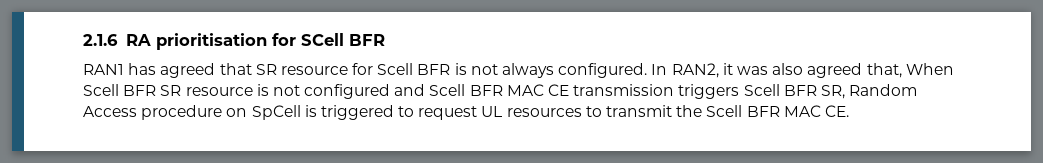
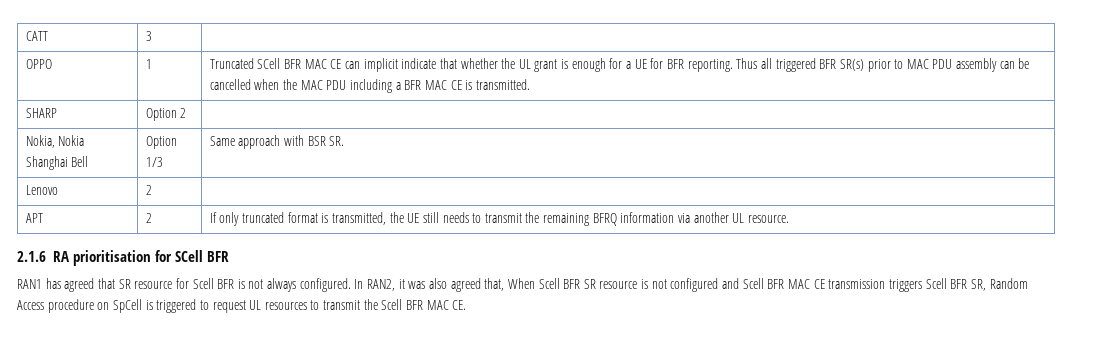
(83, 40) none -> [25,31,48,41] [145,31,152,41] [25,59,52,69] [145,59,152,69] [209,58,1030,72] [209,79,530,93] [25,108,57,118] [145,108,187,121] [25,135,85,148] [25,156,89,170] [145,136,177,149] [145,157,163,167] [209,135,345,149] [25,185,58,195] [145,185,152,195] [25,213,43,223] [145,213,152,223] [209,212,789,226] CATT | 3 | // OPPO | 1 | Truncated SCell BFR MAC CE can implicit indicate that whether the UL grant is enough for a UE for BFR reporting. Thus all triggered BFR SR(s) prior to MAC PDU assembly can be cancelled when the MAC PDU including a BFR MAC CE is transmitted. // SHARP | Option 2 | // Nokia, Nokia Shanghai Bell | Option 1/3 | Same approach with BSR SR. // Lenovo | 2 | // APT | 2 | If only truncated format is transmitted, the UE still needs to transmit the remaining BFRQ information via another UL resource. //

